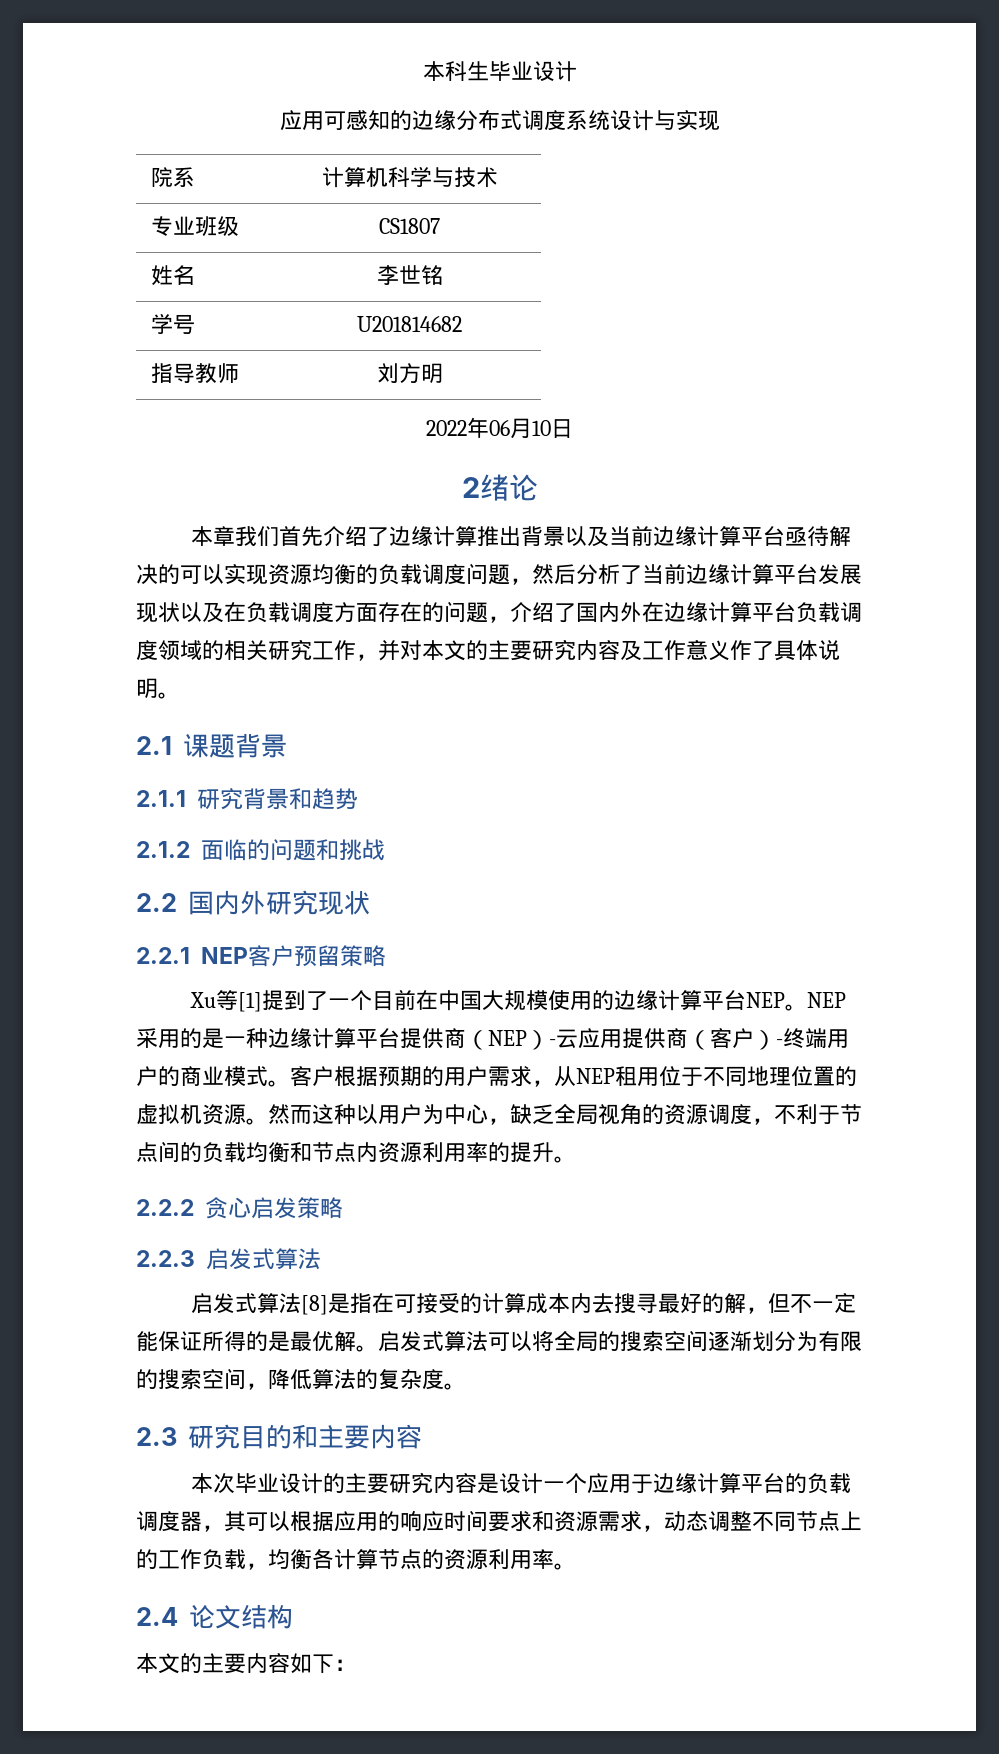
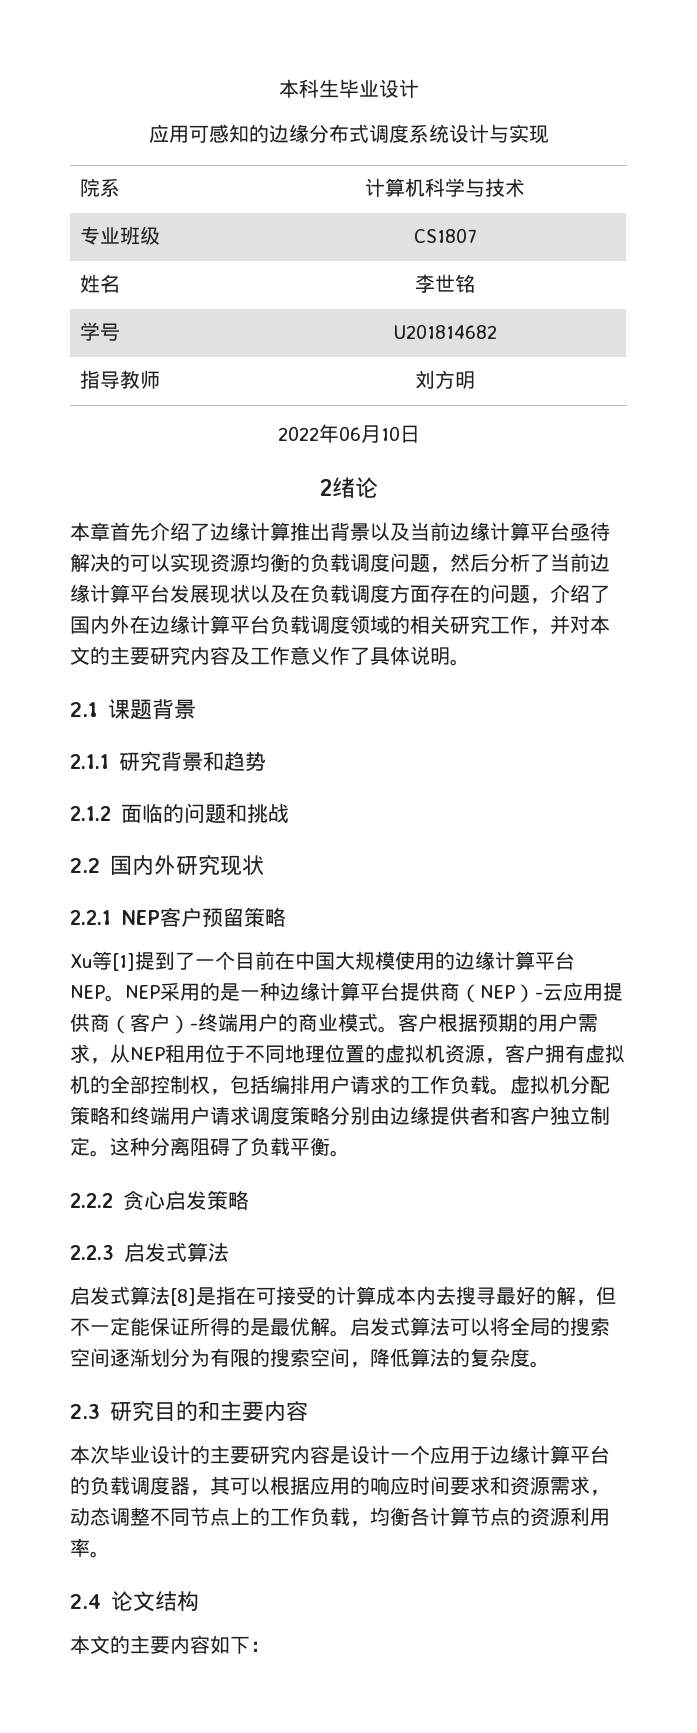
[235,526,280,546] 我们 -> (110, 531) none
[246,1103,862,1125] [136,1141,554,1163] 。然而这种以用户为中心，缺乏全局视角的资源调度，不利于节点间的负载均衡和节点内资源利用率的提升 -> [485,1044,625,1064] [70,1075,610,1095] [70,1106,610,1125] [70,1137,330,1157] ，客户拥有虚拟机的全部控制权，包括编排用户请求的工作负载。虚拟机分配策略和终端用户请求调度策略分别由边缘提供者和客户独立制定。这种分离阻碍了负载平衡

